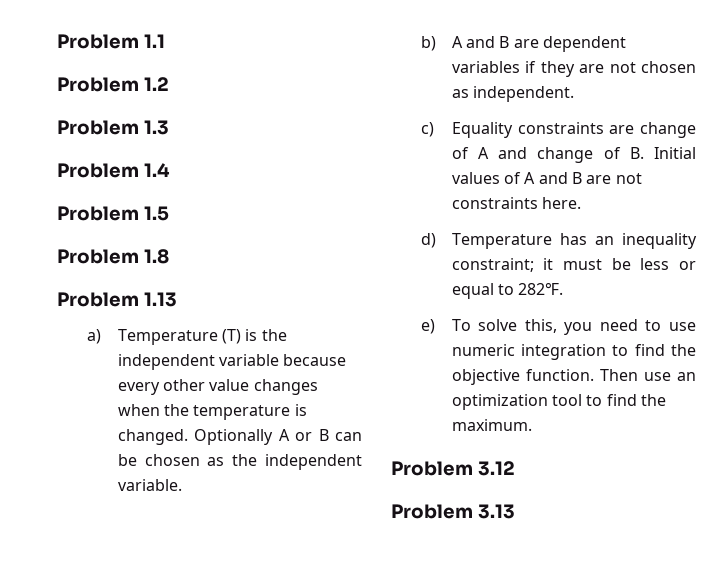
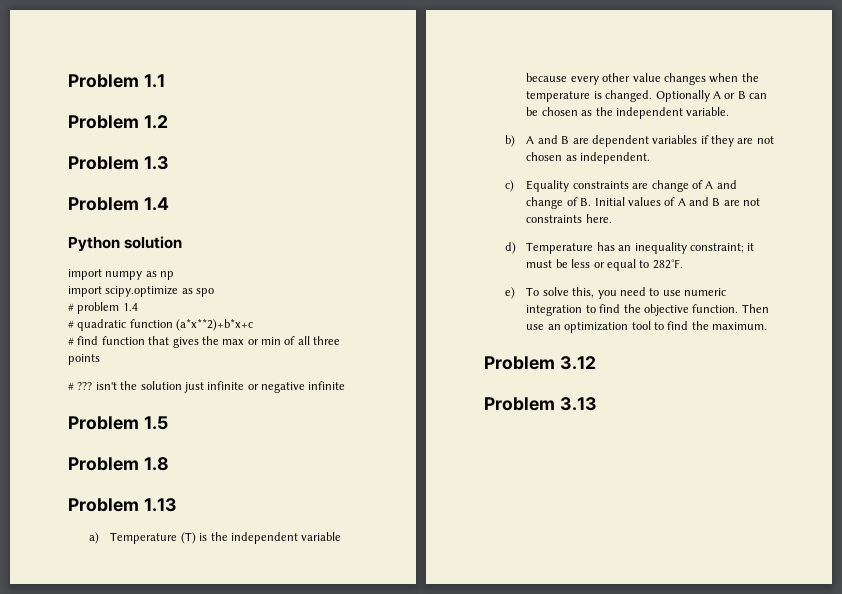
(170, 170) none -> [68,236,183,252] [68,269,175,280] [68,286,215,297] [68,302,138,314] [68,319,254,331] [68,336,341,348] [68,354,100,365] [68,381,346,393] // Python solution // import numpy as np // import scipy.optimize as spo // # problem 1.4 // # quadratic function (a*x**2)+b*x+c // # find function that gives the max or min of all three points // # ??? isn't the solution just infinite or negative infinite

